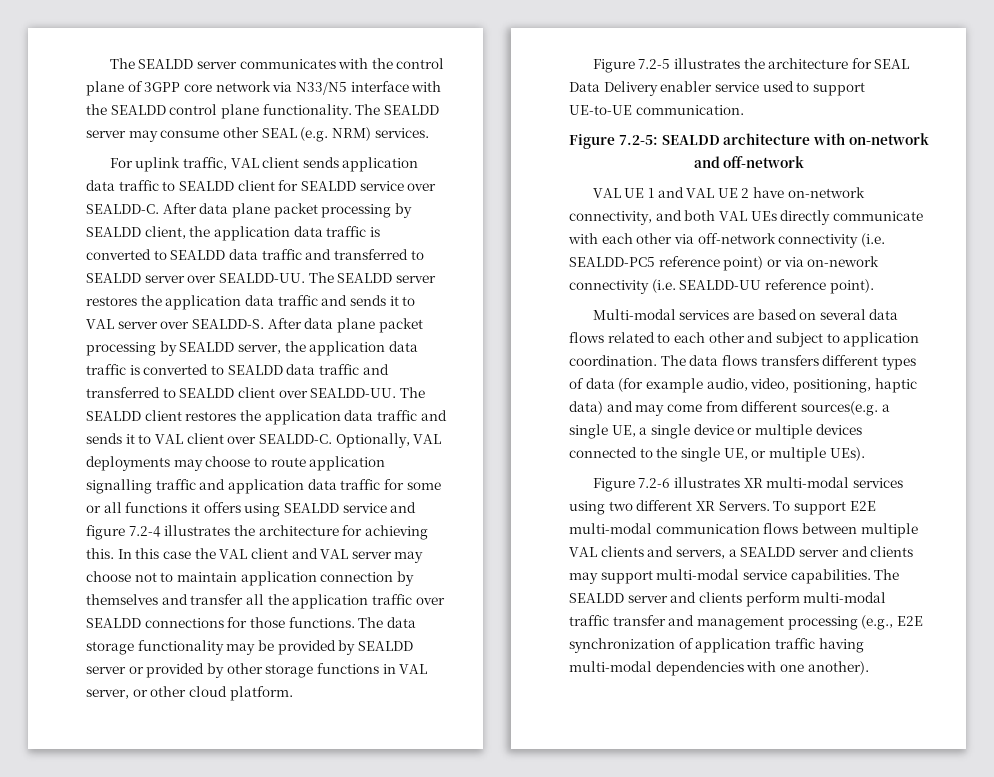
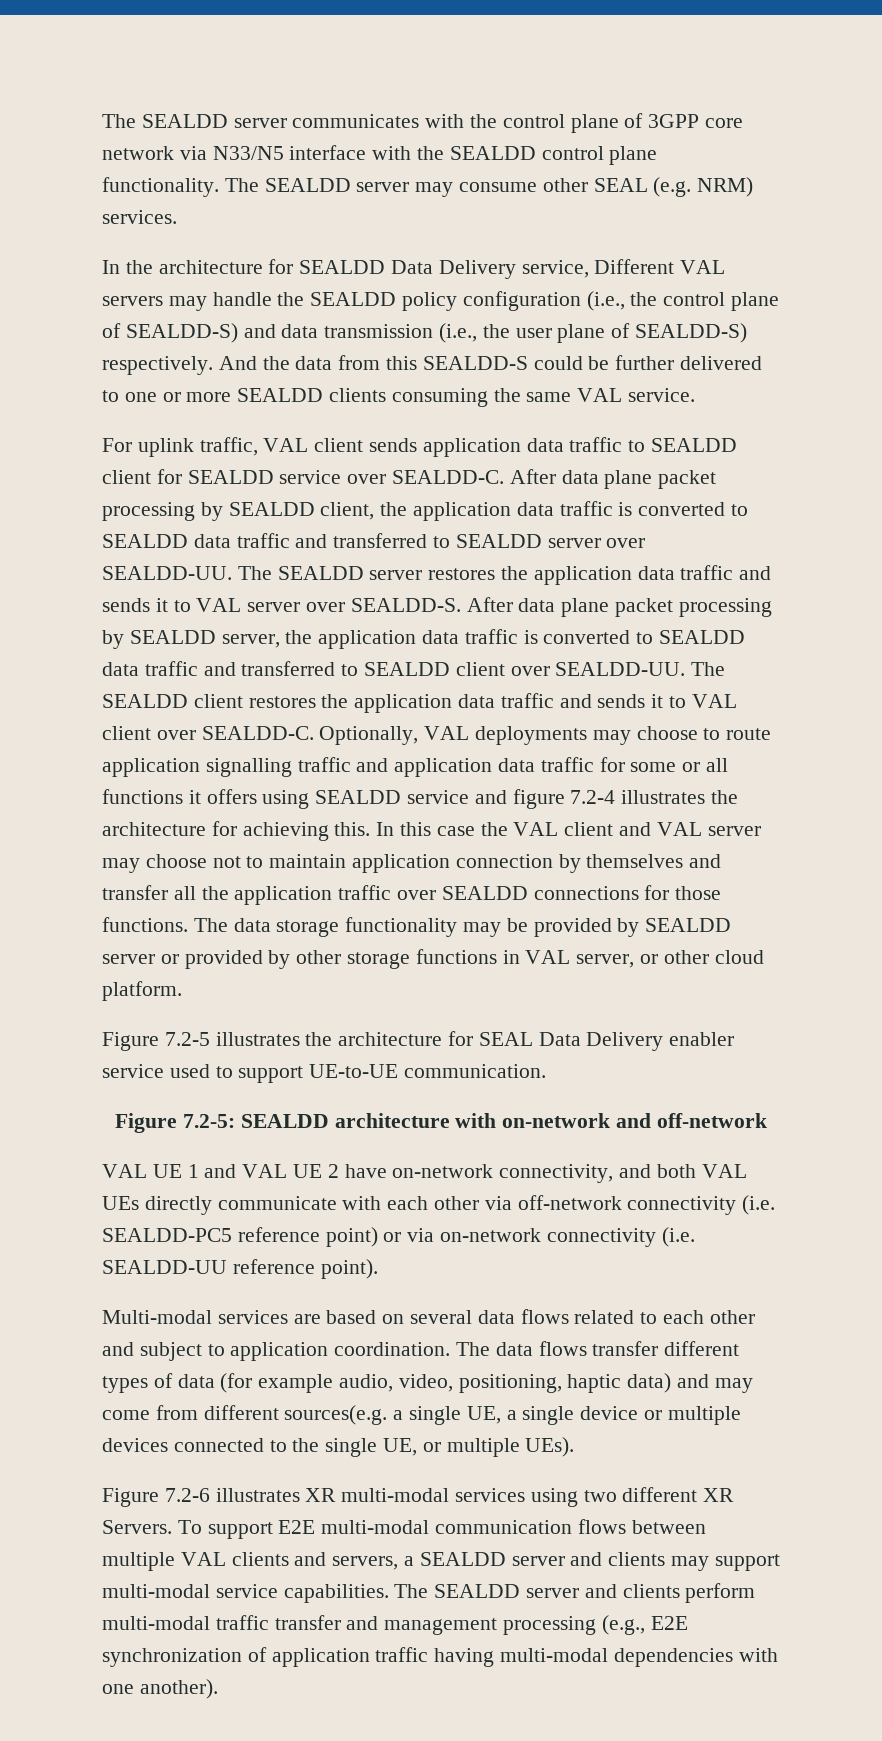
(429, 133) none -> [102,259,726,279] [102,291,780,311] [102,323,748,343] [102,355,763,375] [102,388,696,407] // In the architecture for SEALDD Data Delivery service, Different VAL servers may handle the SEALDD policy configuration (i.e., the control plane of SEALDD-S) and data transmission (i.e., the user plane of SEALDD-S) respectively. And the data from this SEALDD-S could be further delivered to one or more SEALDD clients consuming the same VAL service.
[807,256,880,267] on-nework -> [440,1228,542,1242] on-network
[760,355,819,366] transfers -> [592,1341,659,1356] transfer

